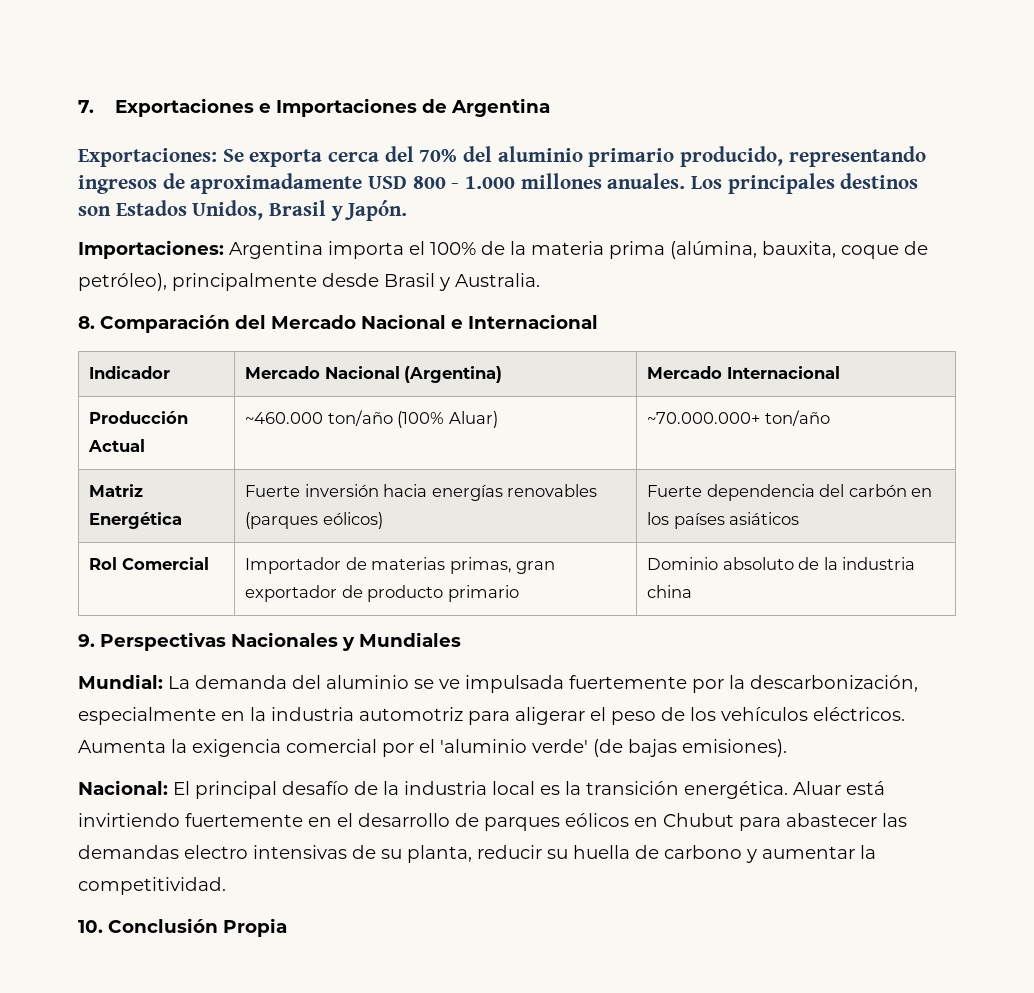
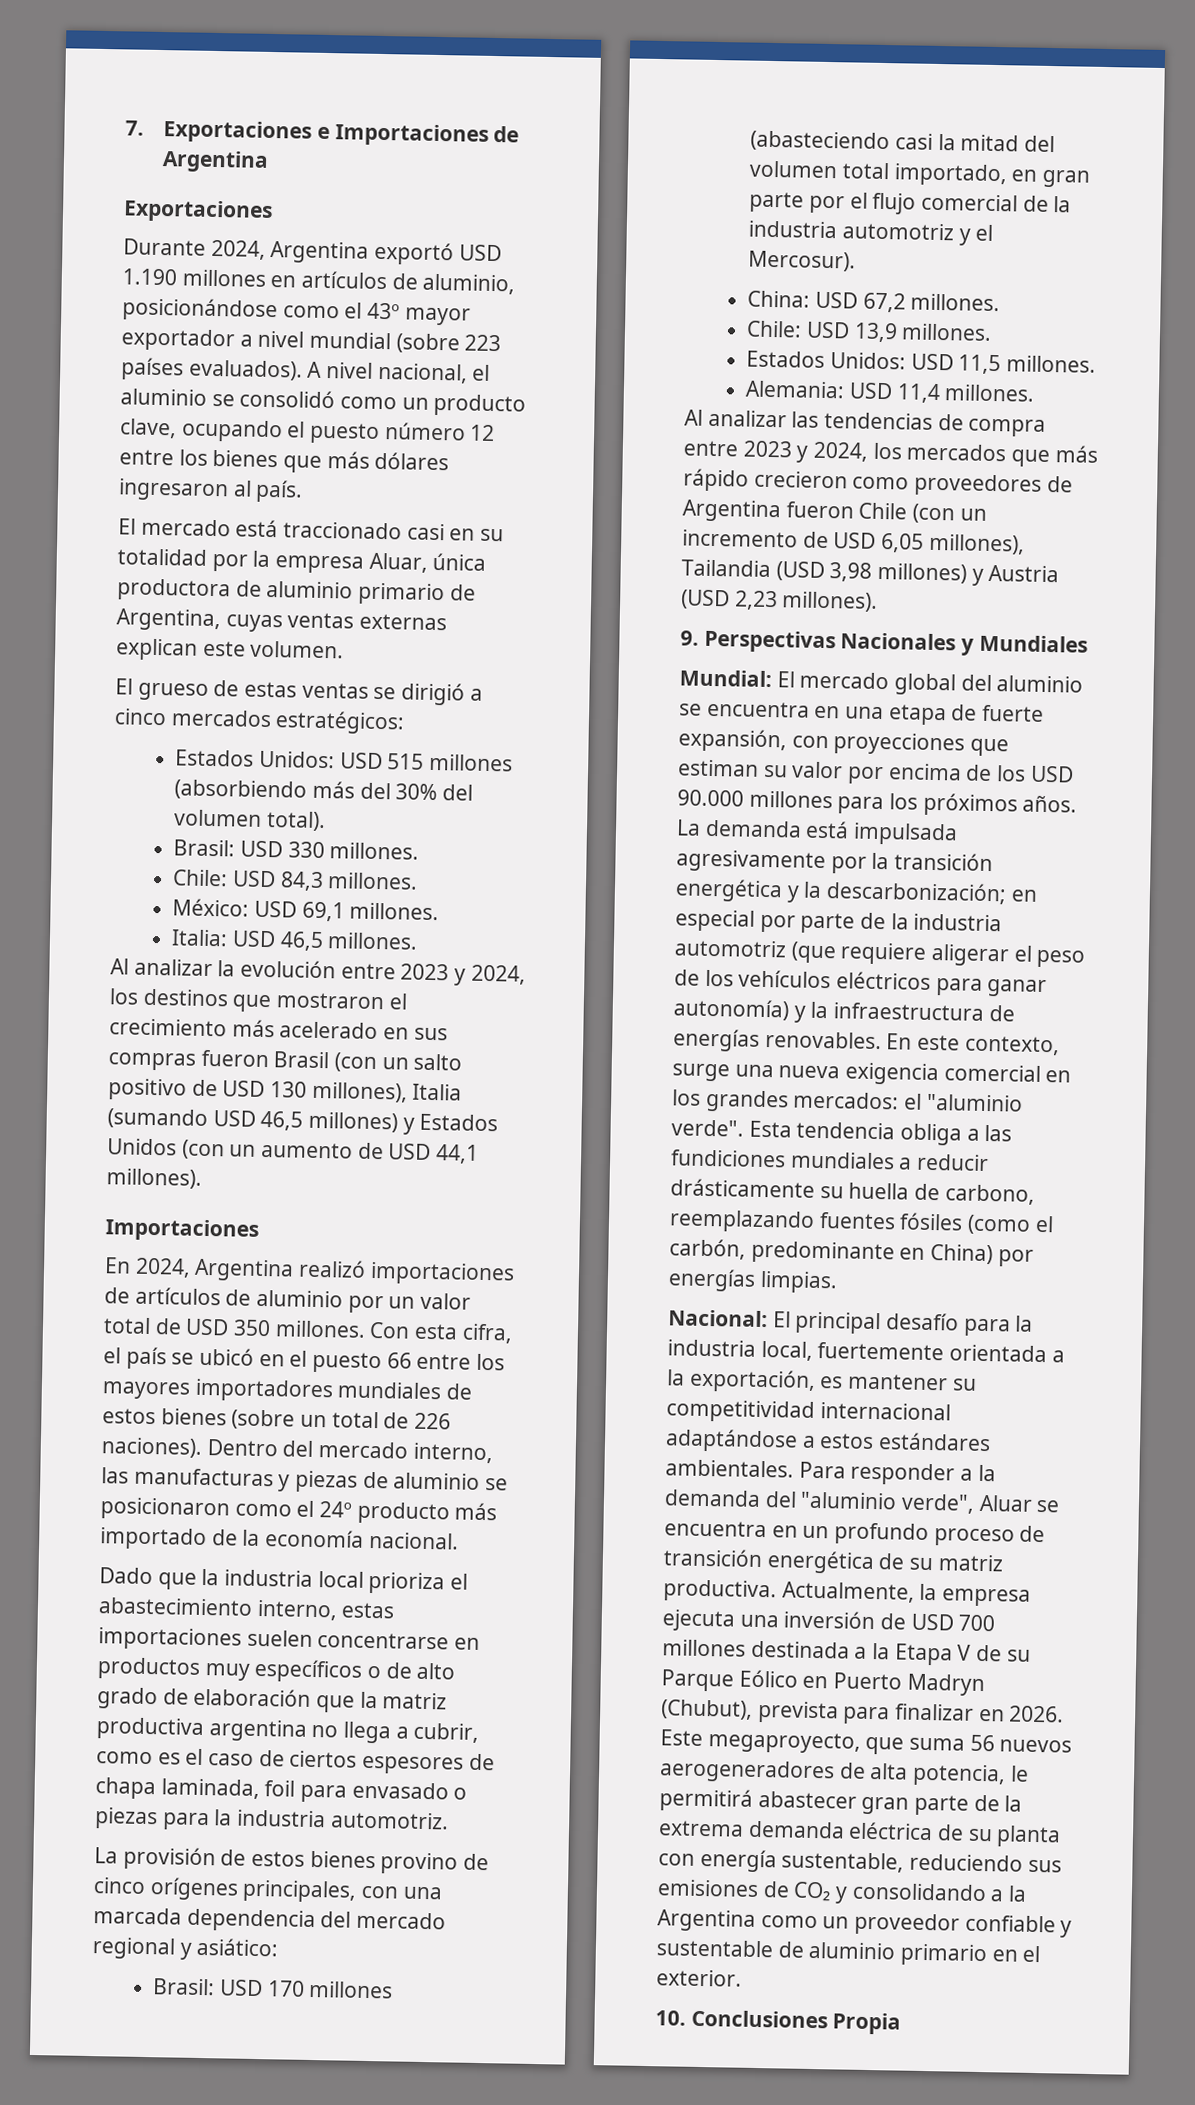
[78,146,926,167] [78,173,919,194] [78,200,408,221] [78,240,928,259] [78,273,540,291] [78,314,598,333] [89,366,171,379] [245,366,503,383] [647,366,840,379] [89,411,189,424] [88,439,146,452] [245,410,498,428] [647,410,830,426] [89,484,144,497] [89,512,183,529] [245,484,598,501] [245,512,383,529] [647,484,933,501] [647,512,800,529] [89,557,209,570] [245,557,556,574] [245,585,519,602] [647,557,916,570] [647,585,693,598] Exportaciones: Se exporta cerca del 70% del aluminio primario producido, representando ingresos de aproximadamente USD 800 - 1.000 millones anuales. Los principales destinos son Estados Unidos, Brasil y Japón. // Importaciones: Argentina importa el 100% de la materia prima (alúmina, bauxita, coque de petróleo), principalmente desde Brasil y Australia. // 8. Comparación del Mercado Nacional e Internacional // Indicador | Mercado Nacional (Argentina) | Mercado Internacional // Producción Actual | ~460.000 ton/año (100% Aluar) | ~70.000.000+ ton/año // Matriz Energética | Fuerte inversión hacia energías renovables (parques eólicos) | Fuerte dependencia del carbón en los países asiáticos // Rol Comercial | Importador de materias primas, gran exportador de producto primario | Dominio absoluto de la industria china -> [123,199,273,224] [123,238,502,266] [122,268,516,295] [122,297,471,326] [121,328,502,354] [121,357,491,384] [120,388,527,417] [119,418,496,444] [119,449,450,473] [118,478,304,503] [118,518,505,542] [117,548,487,574] [117,578,476,606] [116,608,448,633] [115,638,345,661] [115,678,483,706] [114,708,406,735] [175,749,514,772] [174,779,474,801] [174,809,327,832] [173,839,420,860] [172,869,419,892] [172,898,440,922] [171,929,419,952] [110,958,526,986] [109,988,408,1013] [109,1018,448,1041] [108,1049,463,1073] [108,1078,463,1103] [107,1108,499,1135] [107,1138,480,1164] [106,1168,202,1189] [105,1218,259,1242] [104,1257,515,1286] [104,1286,472,1314] [103,1317,513,1344] [103,1346,506,1374] [102,1378,474,1403] [102,1408,452,1430] [101,1437,493,1464] [101,1467,509,1493] [100,1497,498,1525] [100,1527,459,1551] [99,1567,469,1595] [98,1597,396,1621] [98,1627,481,1651] [97,1657,456,1683] [97,1687,448,1713] [96,1717,480,1744] [96,1748,495,1775] [95,1777,468,1803] [94,1807,449,1831] [94,1846,490,1875] [93,1877,442,1903] [93,1907,447,1933] [92,1937,280,1960] [153,1978,394,1999] [750,130,1056,153] [749,160,1091,188] [749,191,1072,215] [748,220,994,246] [748,250,857,272] [747,290,1001,313] [746,320,993,343] [746,350,1097,375] [745,380,1036,404] [684,409,1047,437] [683,440,1098,468] [683,468,1073,497] [682,499,987,524] [682,529,1025,555] [681,559,1060,586] [680,589,879,612] Exportaciones // Durante 2024, Argentina exportó USD 1.190 millones en artículos de aluminio, posicionándose como el 43º mayor exportador a nivel mundial (sobre 223 países evaluados). A nivel nacional, el aluminio se consolidó como un producto clave, ocupando el puesto número 12 entre los bienes que más dólares ingresaron al país. // El mercado está traccionado casi en su totalidad por la empresa Aluar, única productora de aluminio primario de Argentina, cuyas ventas externas explican este volumen. // El grueso de estas ventas se dirigió a cinco mercados estratégicos: // Estados Unidos: USD 515 millones (absorbiendo más del 30% del volumen total). // Brasil: USD 330 millones. // Chile: USD 84,3 millones. // México: USD 69,1 millones. // Italia: USD 46,5 millones. // Al analizar la evolución entre 2023 y 2024, los destinos que mostraron el crecimiento más acelerado en sus compras fueron Brasil (con un salto positivo de USD 130 millones), Italia (sumando USD 46,5 millones) y Estados Unidos (con un aumento de USD 44,1 millones). // Importaciones // En 2024, Argentina realizó importaciones de artículos de aluminio por un valor total de USD 350 millones. Con esta cifra, el país se ubicó en el puesto 66 entre los mayores importadores mundiales de estos bienes (sobre un total de 226 naciones). Dentro del mercado interno, las manufacturas y piezas de aluminio se posicionaron como el 24º producto más importado de la economía nacional. // Dado que la industria local prioriza el abastecimiento interno, estas importaciones suelen concentrarse en productos muy específicos o de alto grado de elaboración que la matriz productiva argentina no llega a cubrir, como es el caso de ciertos espesores de chapa laminada, foil para envasado o piezas para la industria automotriz. // La provisión de estos bienes provino de cinco orígenes principales, con una marcada dependencia del mercado regional y asiático: // Brasil: USD 170 millones (abasteciendo casi la mitad del volumen total importado, en gran parte por el flujo comercial de la industria automotriz y el Mercosur). // China: USD 67,2 millones. // Chile: USD 13,9 millones. // Estados Unidos: USD 11,5 millones. // Alemania: USD 11,4 millones. // Al analizar las tendencias de compra entre 2023 y 2024, los mercados que más rápido crecieron como proveedores de Argentina fueron Chile (con un incremento de USD 6,05 millones), Tailandia (USD 3,98 millones) y Austria (USD 2,23 millones).
[168,675,918,693] [78,707,510,725] La demanda del aluminio se ve impulsada fuertemente por la descarbonización, especialmente en la industria automotriz para -> [776,671,1084,696] [679,700,1045,726] [678,728,1010,757] [677,759,1074,785] [677,789,1078,817] [676,819,959,846] [676,849,994,874] [675,878,1037,905] [675,909,1003,934] [674,939,928,965] El mercado global del aluminio se encuentra en una etapa de fuerte expansión, con proyecciones que estiman su valor por encima de los USD 90.000 millones para los próximos años. La demanda está impulsada agresivamente por la transición energética y la descarbonización; en especial por parte de la industria automotriz (que requiere
[813,707,905,721] [78,739,787,757] [78,780,885,799] [78,813,907,831] [78,845,876,863] [78,877,226,895] eléctricos. Aumenta la exigencia comercial por el 'aluminio verde' (de bajas emisiones). // Nacional: El principal desafío de la industria local es la transición energética. Aluar está invirtiendo fuertemente en el desarrollo de parques eólicos en Chubut para abastecer las demandas electro intensivas de su planta, reducir su huella de carbono y aumentar la competitividad. -> [836,971,1048,998] [673,998,1015,1023] [673,1028,1060,1056] [672,1062,1072,1086] [672,1089,1023,1113] [671,1119,1013,1146] [670,1149,990,1172] [670,1178,1035,1205] [669,1209,1054,1235] [669,1238,1034,1267] [668,1268,838,1294] [668,1309,1034,1337] [667,1339,1065,1363] [667,1368,977,1393] [666,1399,951,1423] [665,1428,992,1453] [665,1459,996,1486] [664,1489,1061,1514] [664,1520,1046,1547] [663,1548,1004,1575] [663,1579,1032,1607] [662,1609,996,1632] [662,1639,1031,1666] [661,1669,985,1697] [661,1699,1065,1725] [660,1729,1073,1755] [659,1759,1029,1787] [659,1788,1023,1816] [658,1820,1062,1848] [658,1848,1062,1873] [657,1879,1028,1904] [657,1909,1073,1938] [656,1939,1042,1967] [656,1969,742,1987] eléctricos para ganar autonomía) y la infraestructura de energías renovables. En este contexto, surge una nueva exigencia comercial en los grandes mercados: el "aluminio verde". Esta tendencia obliga a las fundiciones mundiales a reducir drásticamente su huella de carbono, reemplazando fuentes fósiles (como el carbón, predominante en China) por energías limpias. // Nacional: El principal desafío para la industria local, fuertemente orientada a la exportación, es mantener su competitividad internacional adaptándose a estos estándares ambientales. Para responder a la demanda del "aluminio verde", Aluar se encuentra en un profundo proceso de transición energética de su matriz productiva. Actualmente, la empresa ejecuta una inversión de USD 700 millones destinada a la Etapa V de su Parque Eólico en Puerto Madryn (Chubut), prevista para finalizar en 2026. Este megaproyecto, que suma 56 nuevos aerogeneradores de alta potencia, le permitirá abastecer gran parte de la extrema demanda eléctrica de su planta con energía sustentable, reduciendo sus emisiones de CO₂ y consolidando a la Argentina como un proveedor confiable y sustentable de aluminio primario en el exterior.
[108,918,218,933] Conclusión -> [690,2009,828,2029] Conclusiones

